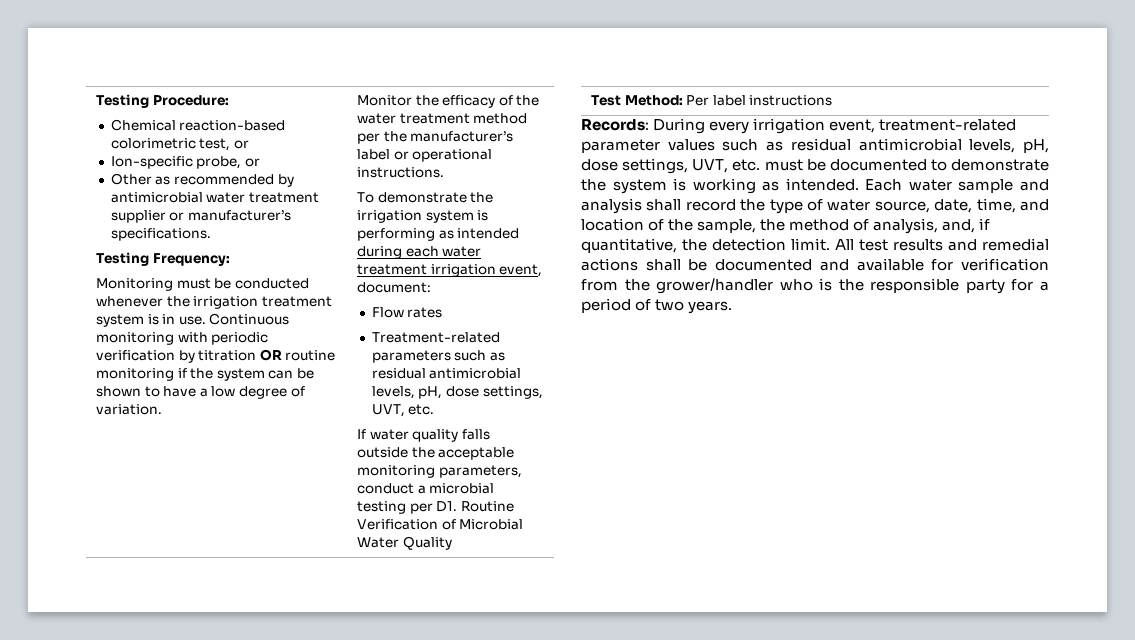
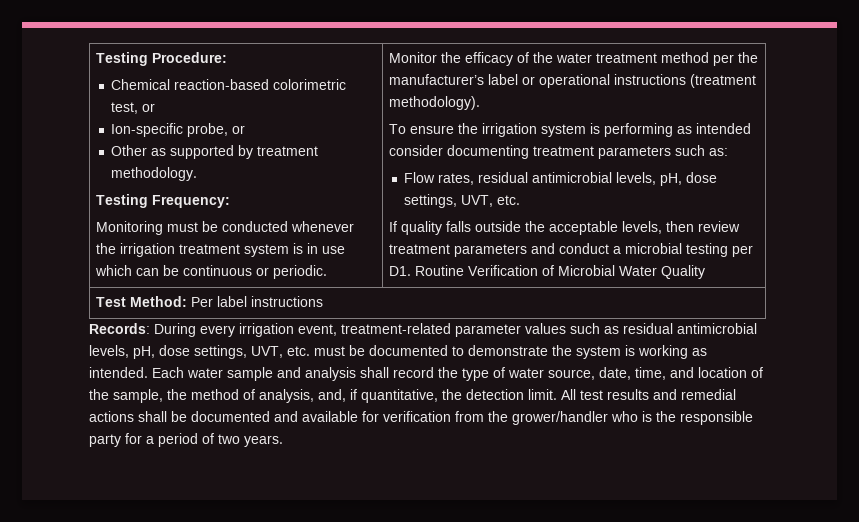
[174,174,294,187] [110,192,320,203] [110,210,292,223] [110,228,211,241] recommended by antimicrobial water treatment supplier or manufacturer’s specifications. -> [170,145,319,159] [111,167,198,181] supported by treatment methodology.
[178,313,290,325] [95,332,269,345] [95,349,336,363] [95,368,315,381] [95,386,305,399] [95,404,162,415] use. Continuous monitoring with periodic verification by titration OR routine monitoring if the system can be shown to have a low degree of variation. -> [321,246,345,254] [94,265,327,279] use which can be continuous or periodic.
[356,167,444,178] instructions. -> [613,74,756,88] [388,96,480,110] instructions (treatment methodology).
[377,192,467,203] demonstrate -> [409,125,454,134] ensure
[356,246,482,259] [356,264,543,277] [356,282,431,293] [371,307,443,318] [371,332,500,343] [371,350,506,363] during each water treatment irrigation event, document: // Flow rates // Treatment-related parameters such as -> [388,145,728,159] [404,172,475,185] consider documenting treatment parameters such as: // Flow rates,
[369,429,409,440] water -> (397, 226) none
[356,465,522,478] monitoring parameters, -> [621,221,740,234] [388,243,555,257] levels, then review treatment parameters and

